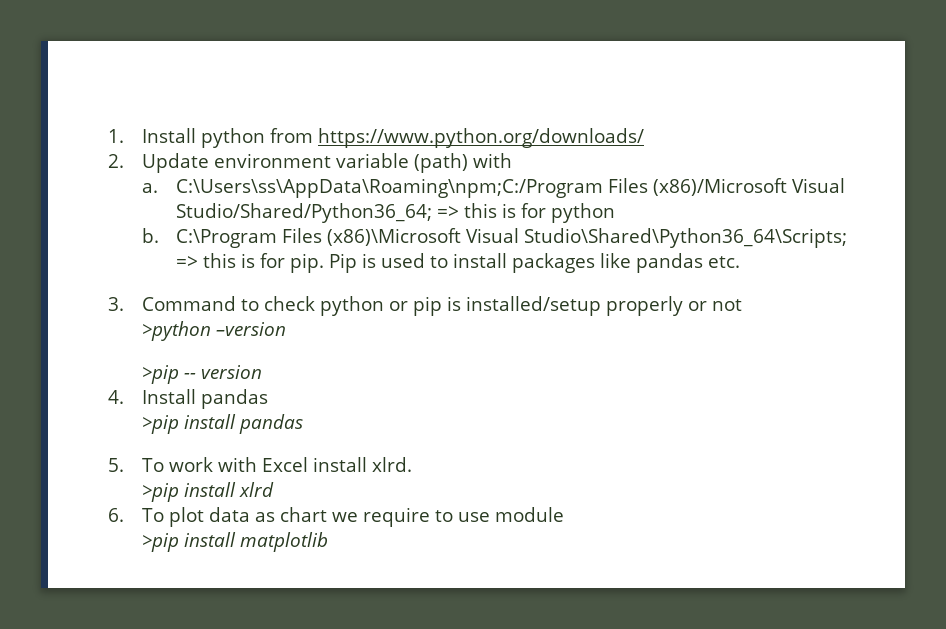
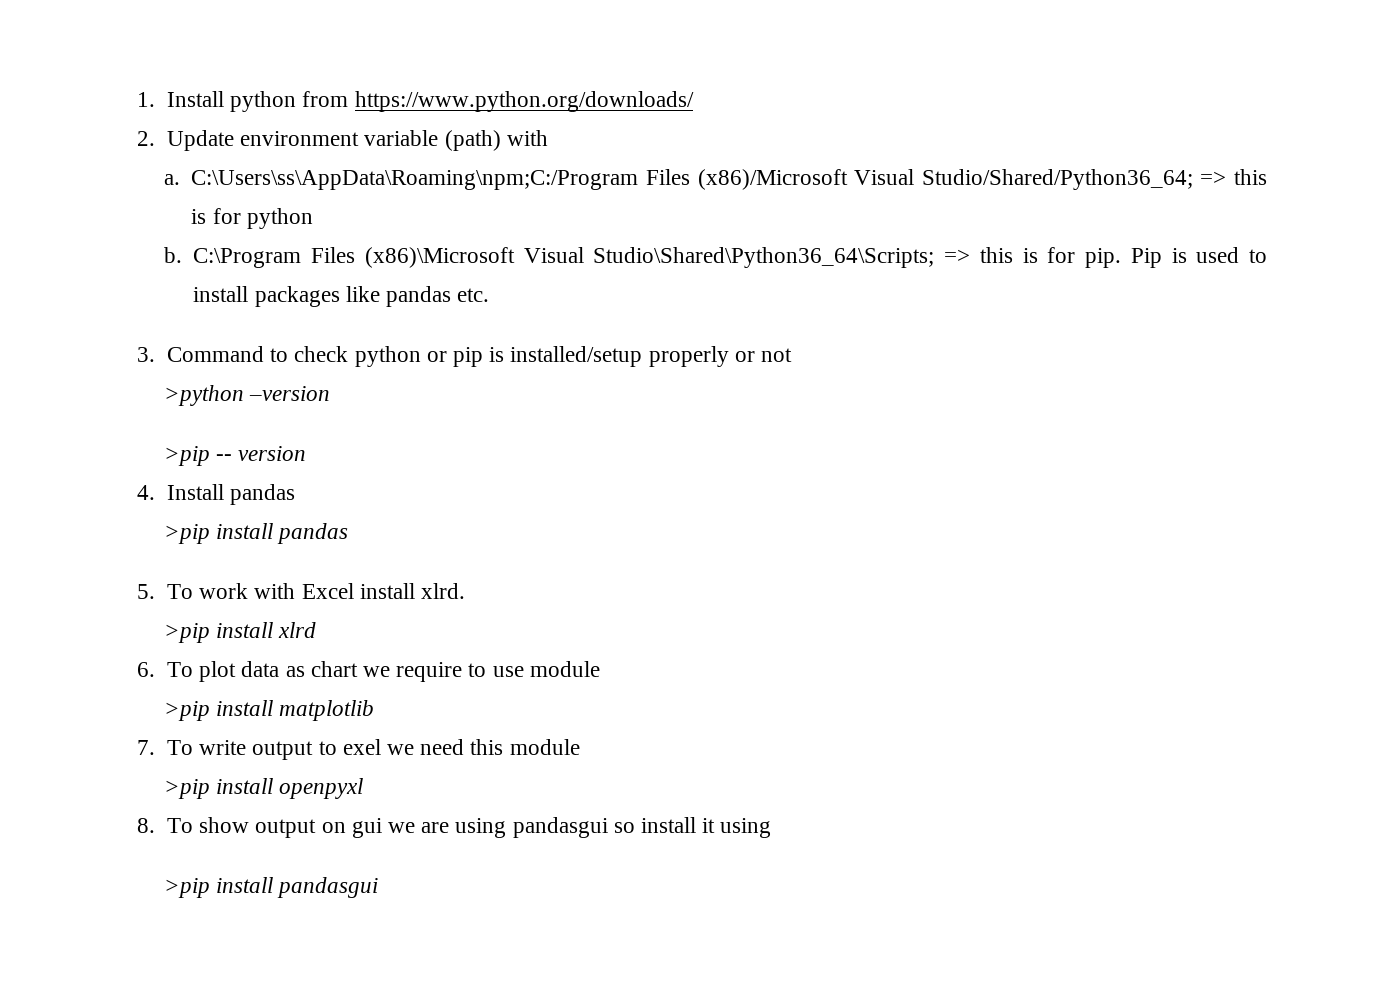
(328, 542) none -> [137,739,580,760] [163,778,364,799] [137,817,772,838] [163,877,379,898] // 7. To write output to exel we need this module // >pip install openpyxl // 8. To show output on gui we are using pandasgui so install it using // >pip install pandasgui

